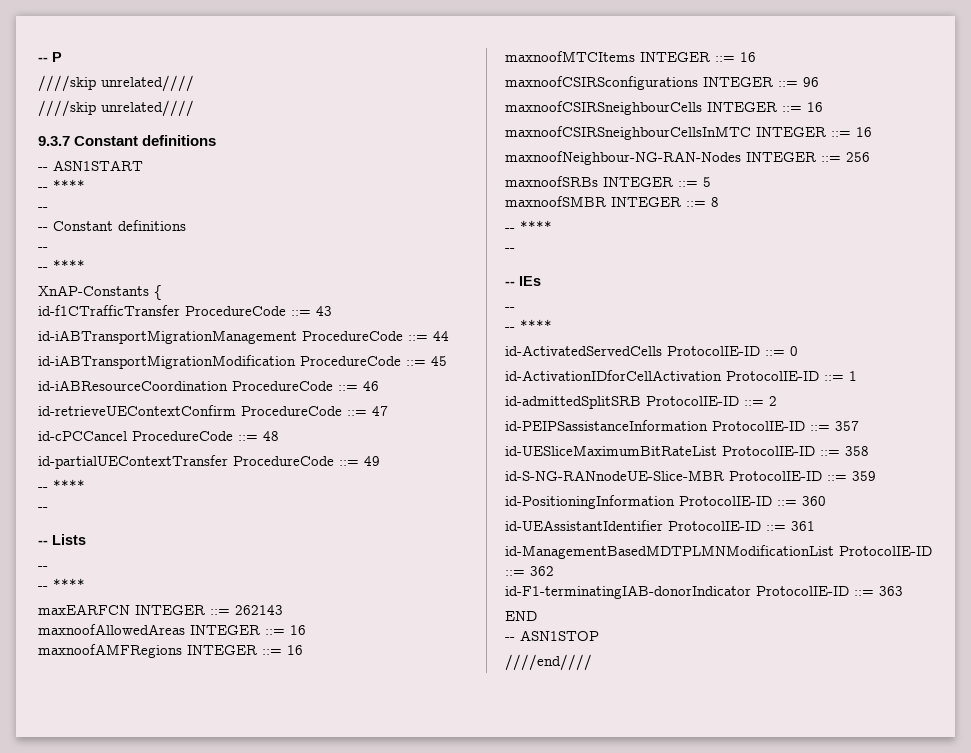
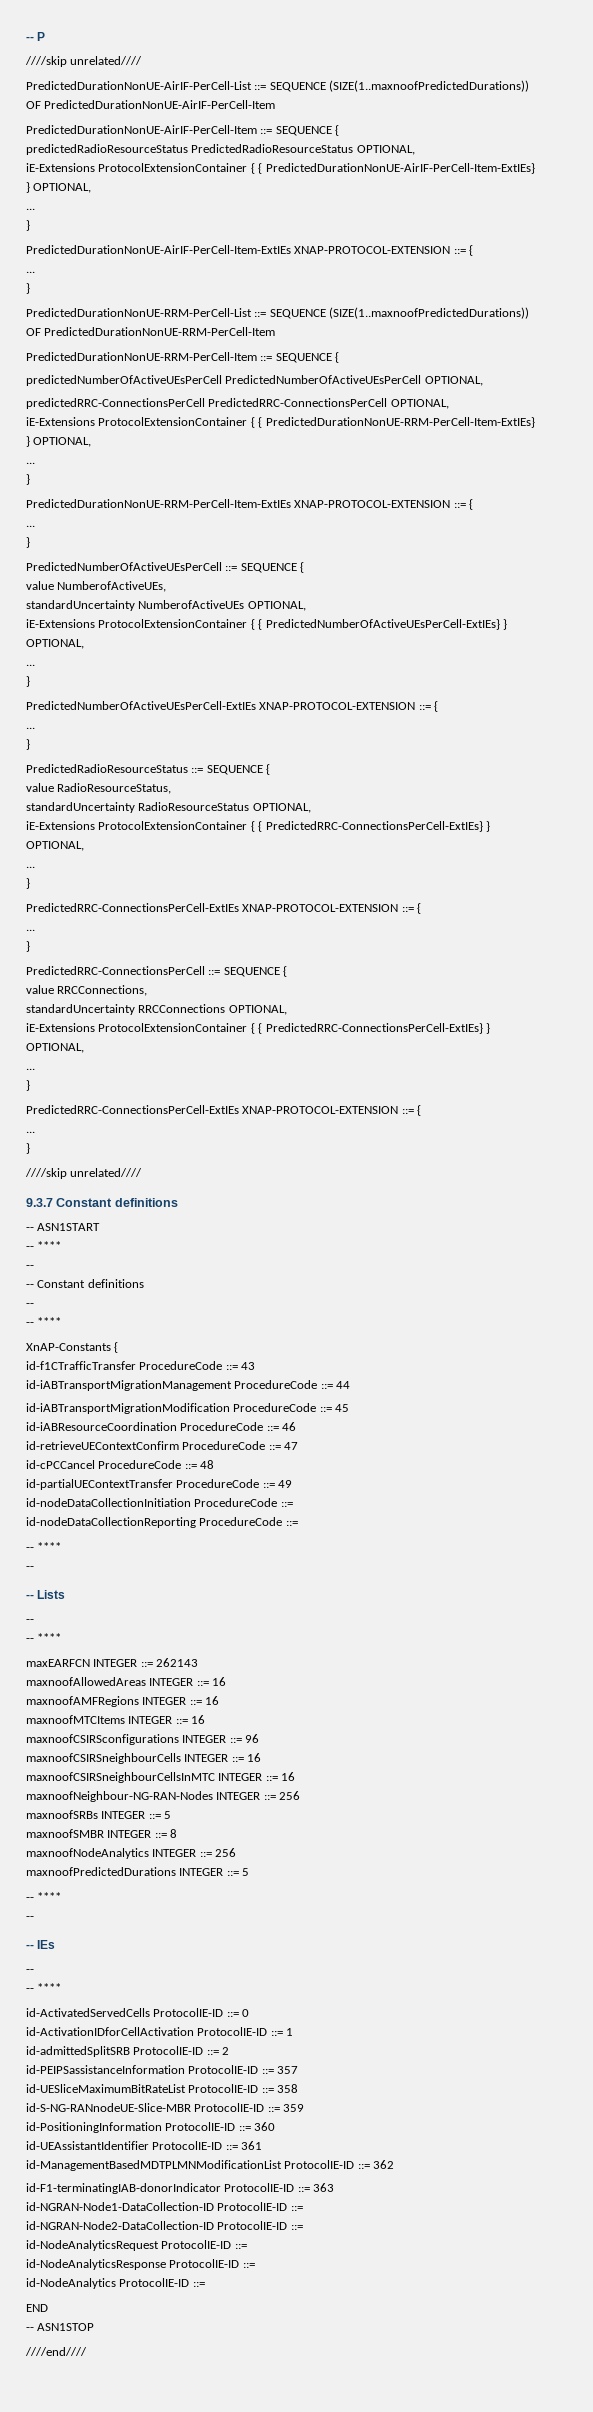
(194, 83) none -> [26,80,530,92] [26,100,276,109] [26,125,340,136] [26,144,415,155] [26,163,535,174] [26,182,92,193] [26,208,35,210] [26,220,30,231] [26,245,474,256] [26,271,35,273] [26,283,30,294] [26,307,530,319] [26,327,276,336] [26,352,340,363] [26,375,483,386] [26,398,449,409] [26,417,535,428] [26,436,92,447] [26,462,35,464] [26,474,30,485] [26,499,474,510] [26,525,35,527] [26,537,30,548] [26,562,305,573] [26,581,167,592] [26,600,306,611] [26,619,507,630] [26,639,84,649] [26,664,35,666] [26,676,30,687] [26,701,439,712] [26,727,35,729] [26,739,30,750] [26,764,271,775] [26,783,172,794] [26,802,311,813] [26,821,490,832] [26,841,84,851] [26,866,35,868] [26,878,30,889] [26,903,422,914] [26,929,35,931] [26,941,30,952] [26,966,288,977] [26,985,148,996] [26,1004,287,1015] [26,1023,490,1034] [26,1043,84,1053] [26,1068,35,1070] [26,1080,30,1091] [26,1105,422,1116] [26,1131,35,1133] [26,1143,30,1154] // PredictedDurationNonUE-AirIF-PerCell-List ::= SEQUENCE (SIZE(1..maxnoofPredictedDurations)) OF PredictedDurationNonUE-AirIF-PerCell-Item // PredictedDurationNonUE-AirIF-PerCell-Item ::= SEQUENCE { // predictedRadioResourceStatus PredictedRadioResourceStatus OPTIONAL, // iE-Extensions ProtocolExtensionContainer { { PredictedDurationNonUE-AirIF-PerCell-Item-ExtIEs} } OPTIONAL, // ... // } // PredictedDurationNonUE-AirIF-PerCell-Item-ExtIEs XNAP-PROTOCOL-EXTENSION ::= { // ... // } // PredictedDurationNonUE-RRM-PerCell-List ::= SEQUENCE (SIZE(1..maxnoofPredictedDurations)) OF PredictedDurationNonUE-RRM-PerCell-Item // PredictedDurationNonUE-RRM-PerCell-Item ::= SEQUENCE { // predictedNumberOfActiveUEsPerCell PredictedNumberOfActiveUEsPerCell OPTIONAL, // predictedRRC-ConnectionsPerCell PredictedRRC-ConnectionsPerCell OPTIONAL, // iE-Extensions ProtocolExtensionContainer { { PredictedDurationNonUE-RRM-PerCell-Item-ExtIEs} } OPTIONAL, // ... // } // PredictedDurationNonUE-RRM-PerCell-Item-ExtIEs XNAP-PROTOCOL-EXTENSION ::= { // ... // } // PredictedNumberOfActiveUEsPerCell ::= SEQUENCE { // value NumberofActiveUEs, // standardUncertainty NumberofActiveUEs OPTIONAL, // iE-Extensions ProtocolExtensionContainer { { PredictedNumberOfActiveUEsPerCell-ExtIEs} } OPTIONAL, // ... // } // PredictedNumberOfActiveUEsPerCell-ExtIEs XNAP-PROTOCOL-EXTENSION ::= { // ... // } // PredictedRadioResourceStatus ::= SEQUENCE { // value RadioResourceStatus, // standardUncertainty RadioResourceStatus OPTIONAL, // iE-Extensions ProtocolExtensionContainer { { PredictedRRC-ConnectionsPerCell-ExtIEs} } OPTIONAL, // ... // } // PredictedRRC-ConnectionsPerCell-ExtIEs XNAP-PROTOCOL-EXTENSION ::= { // ... // } // PredictedRRC-ConnectionsPerCell ::= SEQUENCE { // value RRCConnections, // standardUncertainty RRCConnections OPTIONAL, // iE-Extensions ProtocolExtensionContainer { { PredictedRRC-ConnectionsPerCell-ExtIEs} } OPTIONAL, // ... // } // PredictedRRC-ConnectionsPerCell-ExtIEs XNAP-PROTOCOL-EXTENSION ::= { // ... // }
(380, 461) none -> [26,1498,293,1507] [26,1517,298,1528] // id-nodeDataCollectionInitiation ProcedureCode ::= // id-nodeDataCollectionReporting ProcedureCode ::=
(719, 202) none -> [26,1848,237,1859] [26,1867,250,1876] // maxnoofNodeAnalytics INTEGER ::= 256 // maxnoofPredictedDurations INTEGER ::= 5
(903, 591) none -> [26,2202,303,2211] [26,2221,303,2230] [26,2240,247,2251] [26,2259,255,2270] [26,2278,205,2289] // id-NGRAN-Node1-DataCollection-ID ProtocolIE-ID ::= // id-NGRAN-Node2-DataCollection-ID ProtocolIE-ID ::= // id-NodeAnalyticsRequest ProtocolIE-ID ::= // id-NodeAnalyticsResponse ProtocolIE-ID ::= // id-NodeAnalytics ProtocolIE-ID ::=

